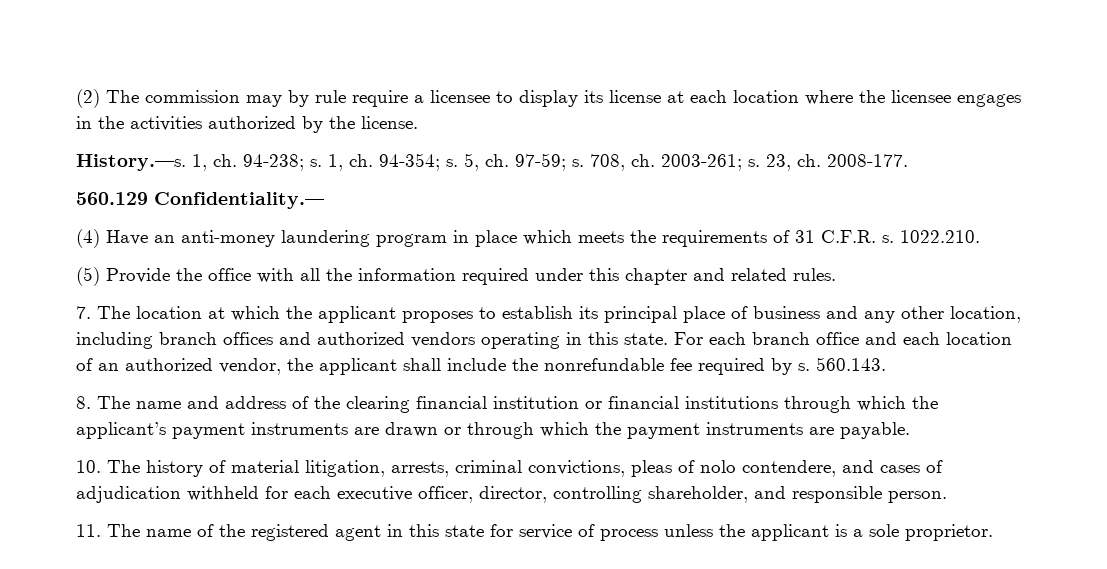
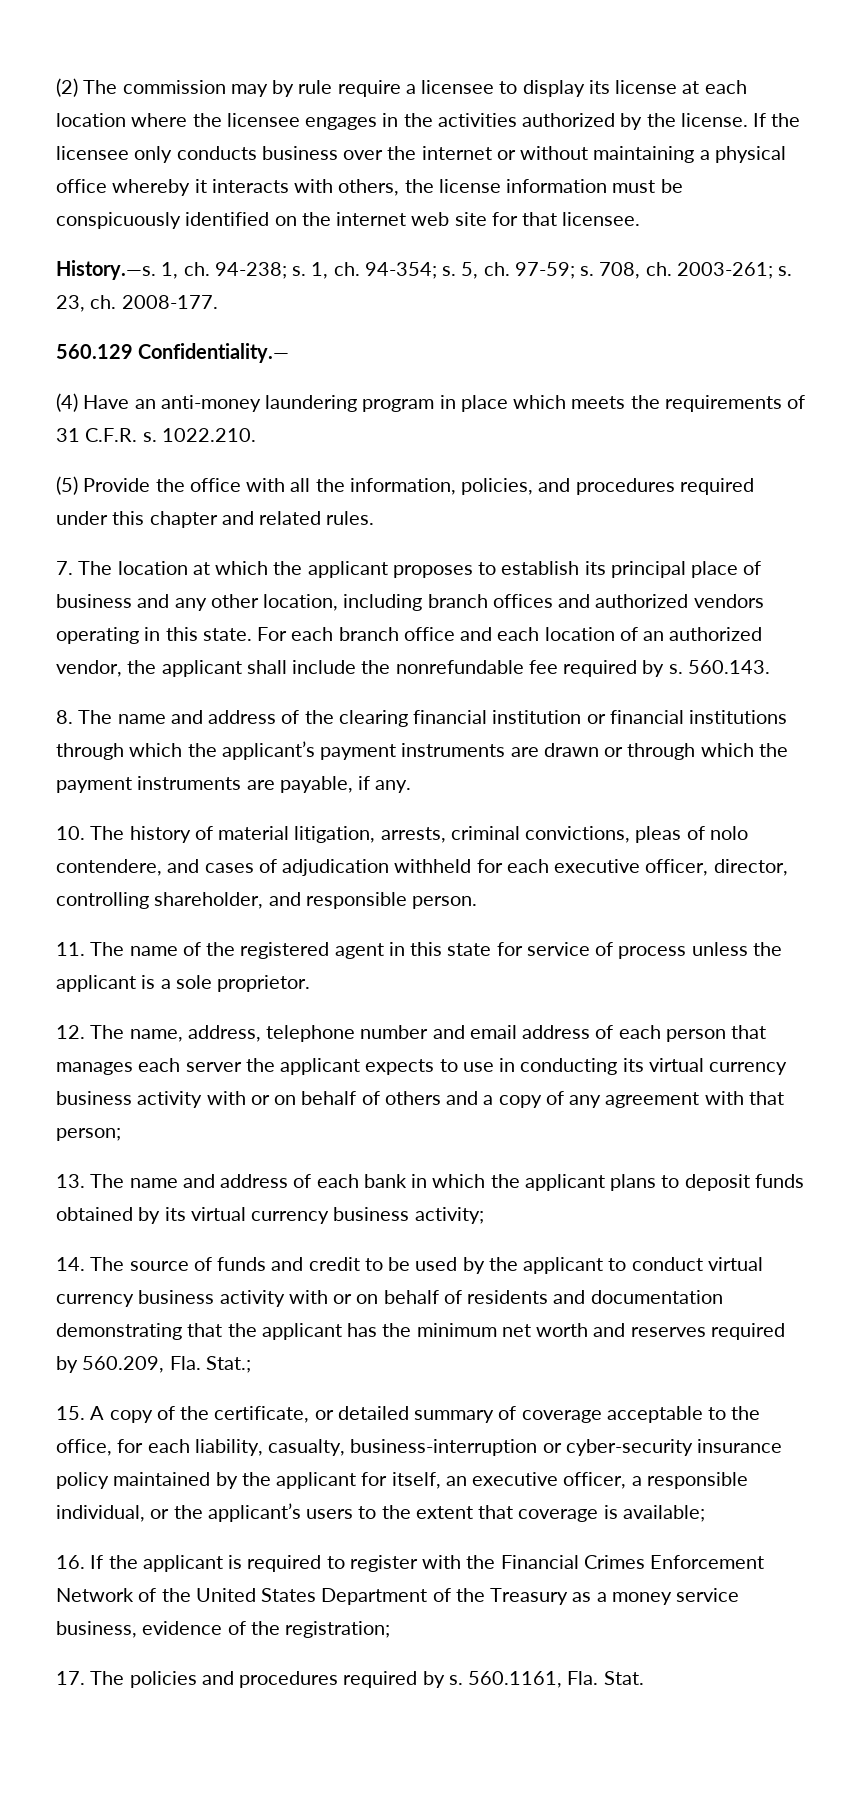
(418, 122) none -> [753,113,801,127] [56,146,786,163] [56,179,683,196] [56,212,641,229] If the licensee only conducts business over the internet or without maintaining a physical office whereby it interacts with others, the license information must be conspicuously identified on the internet web site for that licensee.
[358,268,456,281] information -> [349,478,675,495] information, policies, and procedures
[840,422,910,439] payable. -> [279,776,412,793] payable, if any.
(993, 532) none -> [56,1025,767,1042] [56,1058,788,1075] [56,1091,784,1108] [56,1128,121,1141] [56,1174,804,1191] [56,1207,484,1224] [56,1257,763,1274] [56,1290,723,1307] [56,1323,785,1340] [56,1356,251,1373] [56,1406,761,1423] [56,1439,783,1456] [56,1472,748,1489] [56,1503,705,1522] [56,1555,765,1572] [56,1588,740,1605] [56,1621,391,1638] [56,1671,644,1688] // 12. The name, address, telephone number and email address of each person that manages each server the applicant expects to use in conducting its virtual currency business activity with or on behalf of others and a copy of any agreement with that person; // 13. The name and address of each bank in which the applicant plans to deposit funds obtained by its virtual currency business activity; // 14. The source of funds and credit to be used by the applicant to conduct virtual currency business activity with or on behalf of residents and documentation demonstrating that the applicant has the minimum net worth and reserves required by 560.209, Fla. Stat.; // 15. A copy of the certificate, or detailed summary of coverage acceptable to the office, for each liability, casualty, business-interruption or cyber-security insurance policy maintained by the applicant for itself, an executive officer, a responsible individual, or the applicant’s users to the extent that coverage is available; // 16. If the applicant is required to register with the Financial Crimes Enforcement Network of the United States Department of the Treasury as a money service business, evidence of the registration; // 17. The policies and procedures required by s. 560.1161, Fla. Stat.

